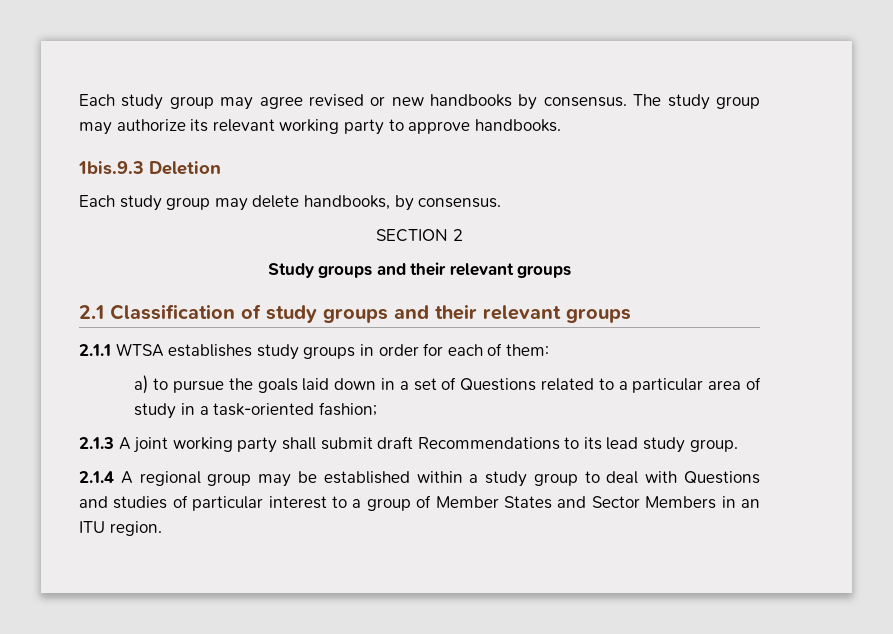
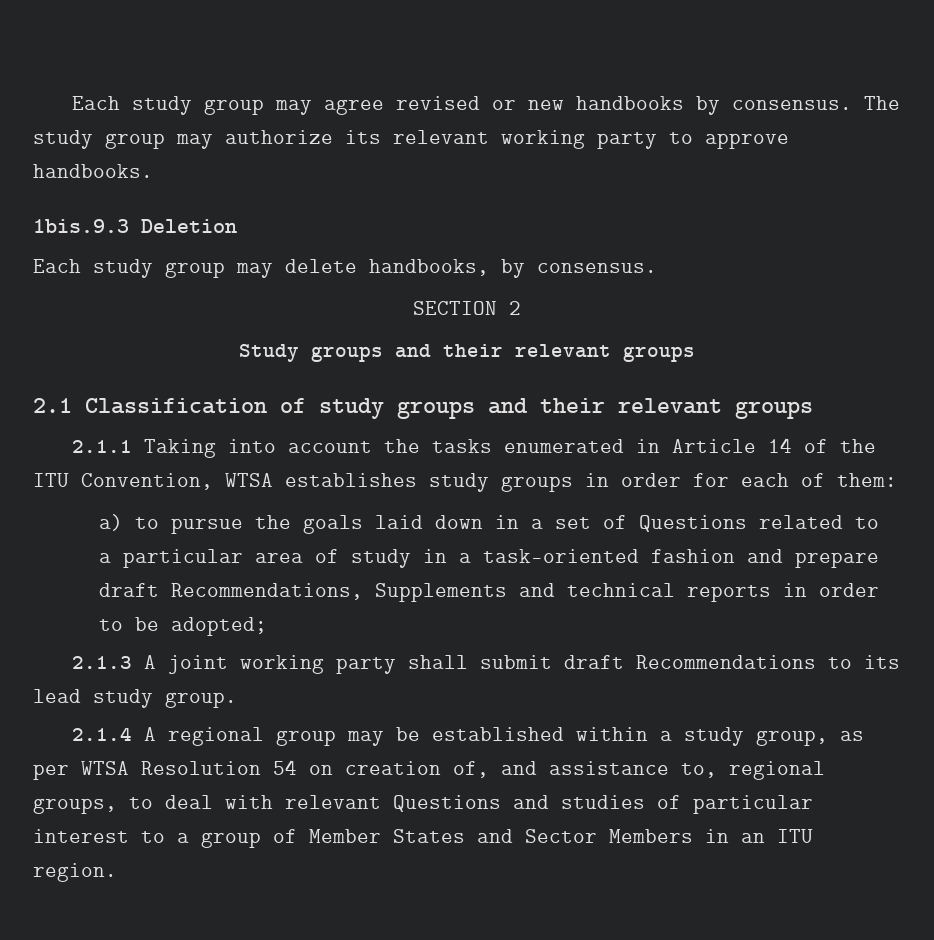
(111, 350) none -> [143,438,876,458] [33,473,213,490] Taking into account the tasks enumerated in Article 14 of the ITU Convention,
[318,402,377,416] fashion; -> [650,549,879,568] [98,583,879,602] [98,617,267,636] fashion and prepare draft Recommendations, Supplements and technical reports in order to be adopted;
[533,473,578,486] group -> [755,730,864,746] [33,760,825,780] [33,798,117,814] group, as per WTSA Resolution 54 on creation of, and assistance to, regional groups,
(678, 477) none -> [285,795,381,809] relevant

